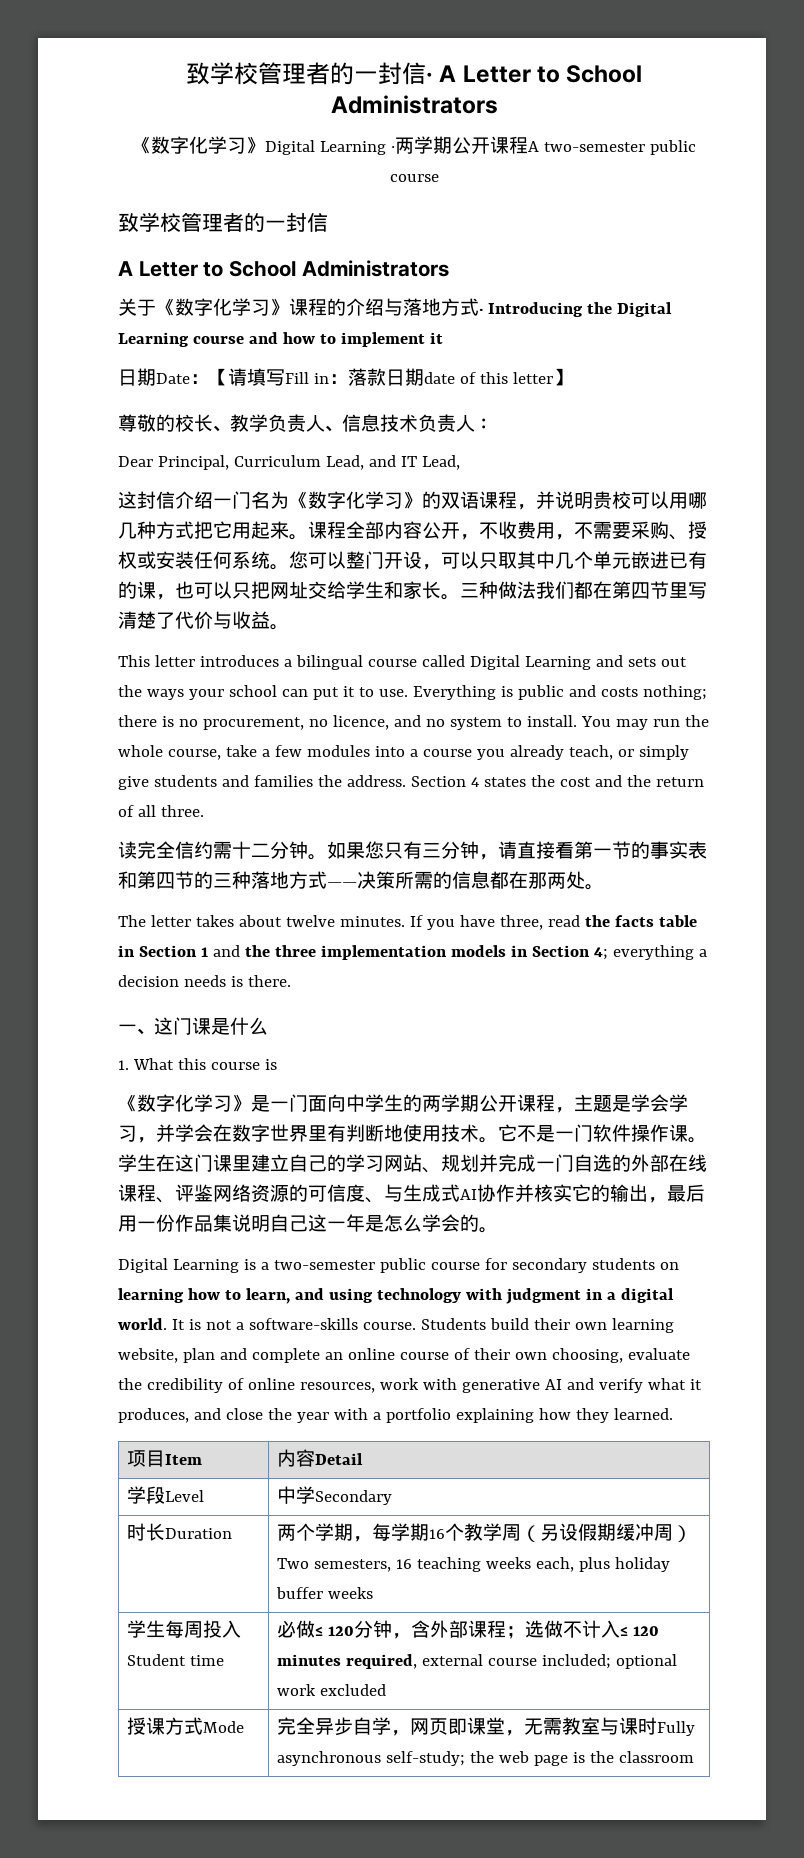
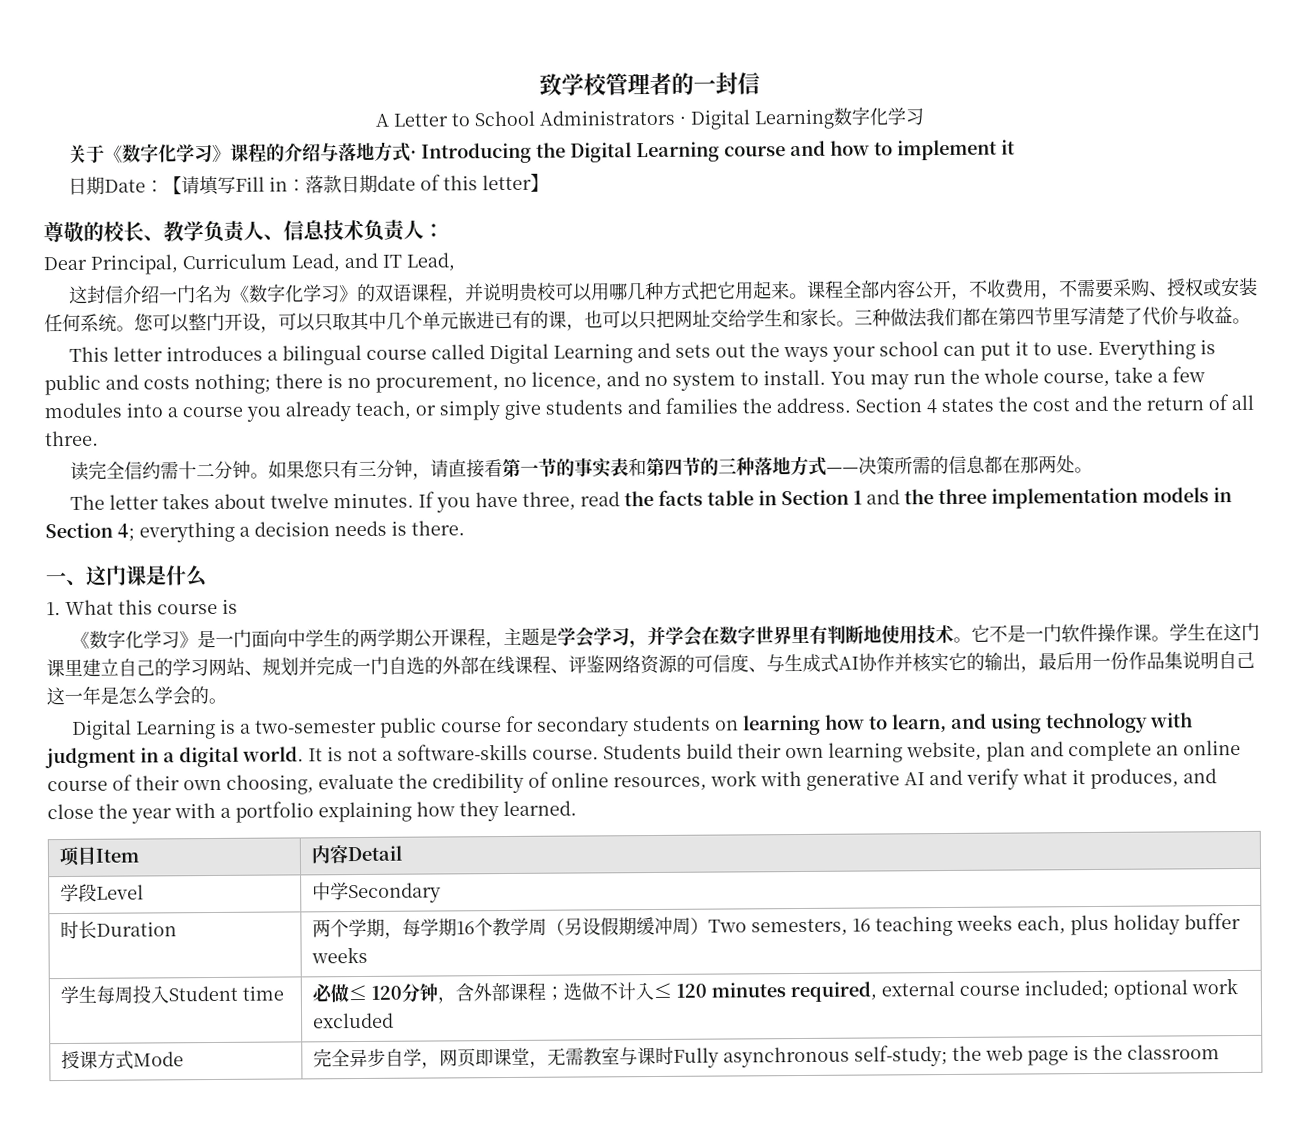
[185,62,643,85] [330,95,498,114] [132,136,696,155] [389,174,439,182] [118,212,328,232] [118,260,449,277] 致学校管理者的一封信· A Letter to School Administrators // 《数字化学习》Digital Learning ·两学期公开课程A two-semester public course // 致学校管理者的一封信 // A Letter to School Administrators -> [538,72,760,96] [374,106,924,130] 致学校管理者的一封信 // A Letter to School Administrators · Digital Learning数字化学习

